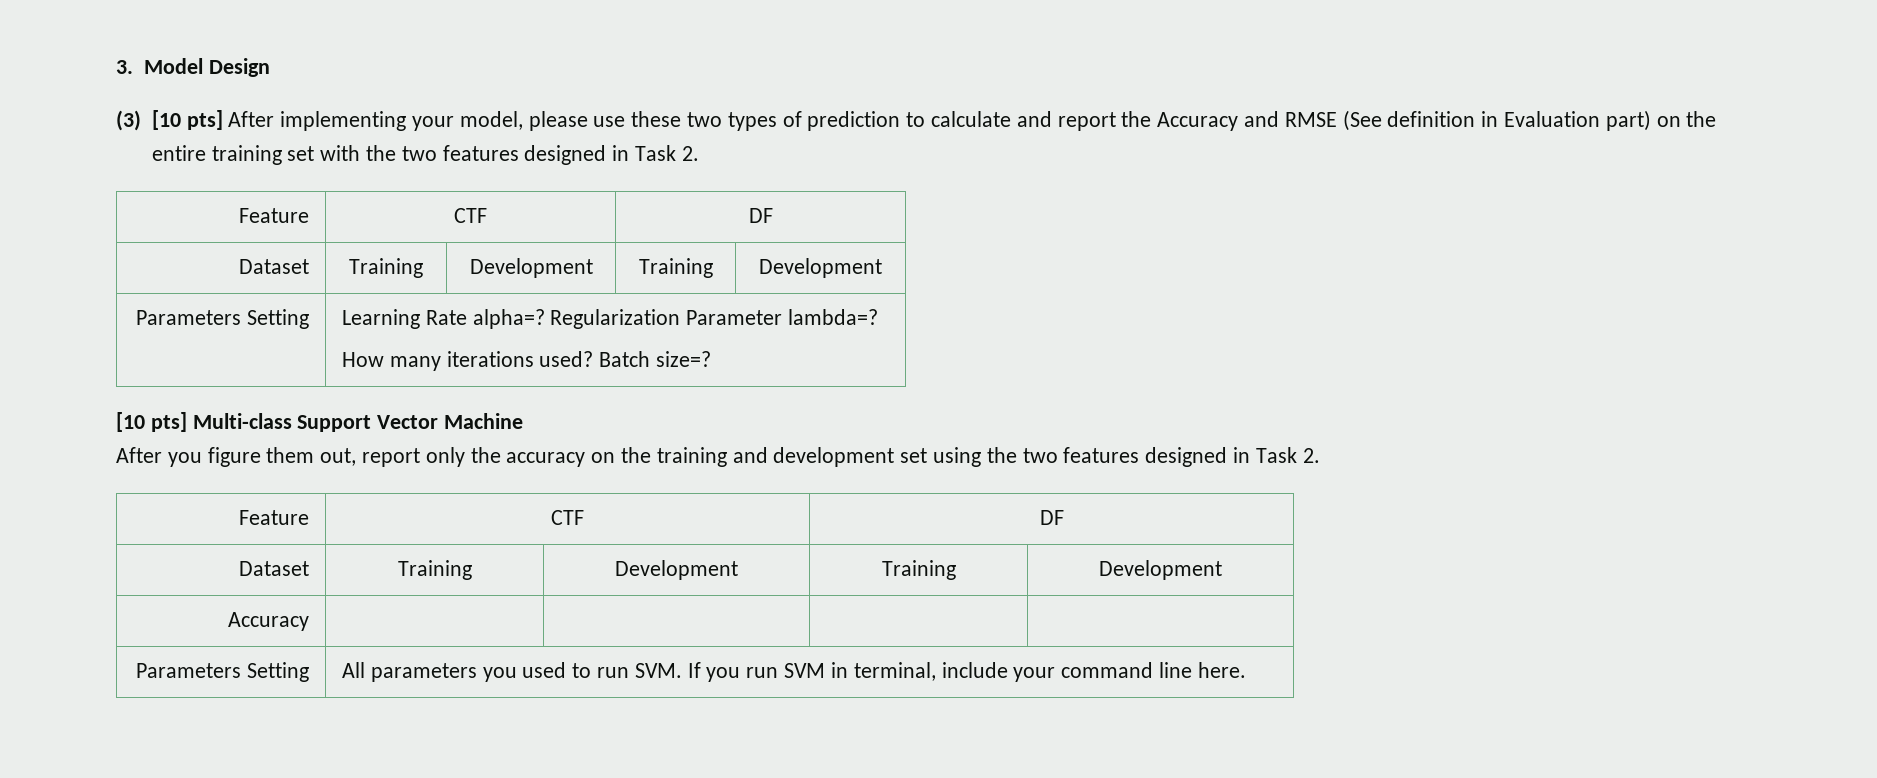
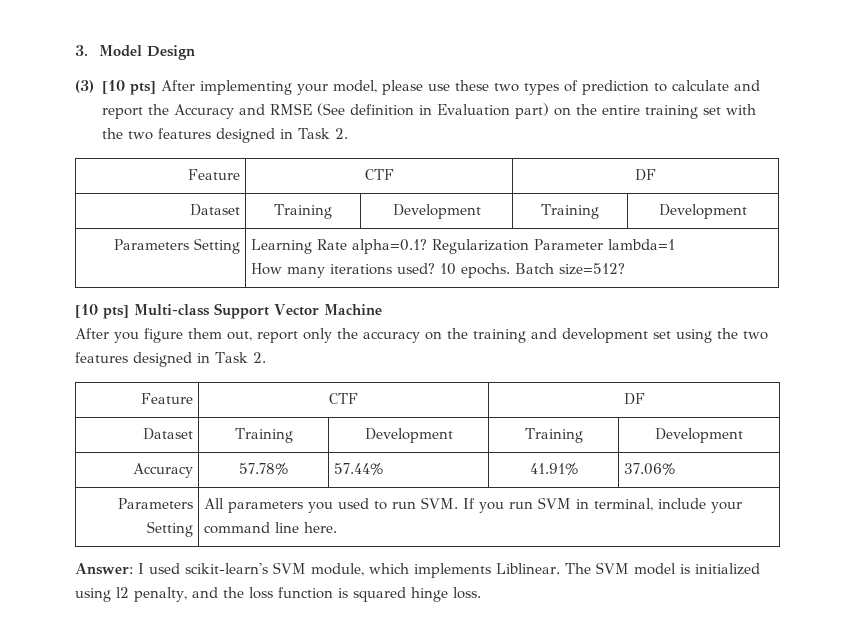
[472,309,545,329] alpha=? -> [352,239,428,254] alpha=0.1?
[788,309,879,325] lambda=? -> [608,239,676,250] lambda=1
[599,351,712,367] Batch size=? -> [440,263,626,278] 10 epochs. Batch size=512?
(309, 621) | | | -> [239,463,288,475] [334,463,384,475] [529,463,578,475] [624,463,676,475] 57.78% | 57.44% | 41.91% | 37.06%
(1246, 670) none -> [75,562,760,578] [75,587,481,602] // Answer: I used scikit-learn's SVM module, which implements Liblinear. The SVM model is initialized using l2 penalty, and the loss function is squared hinge loss.

